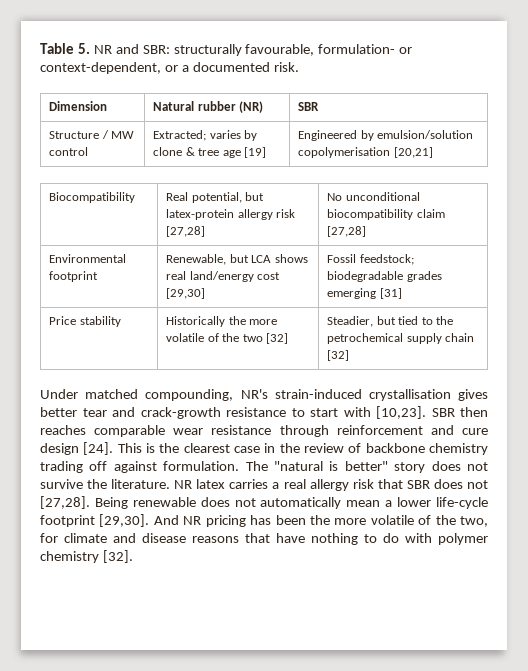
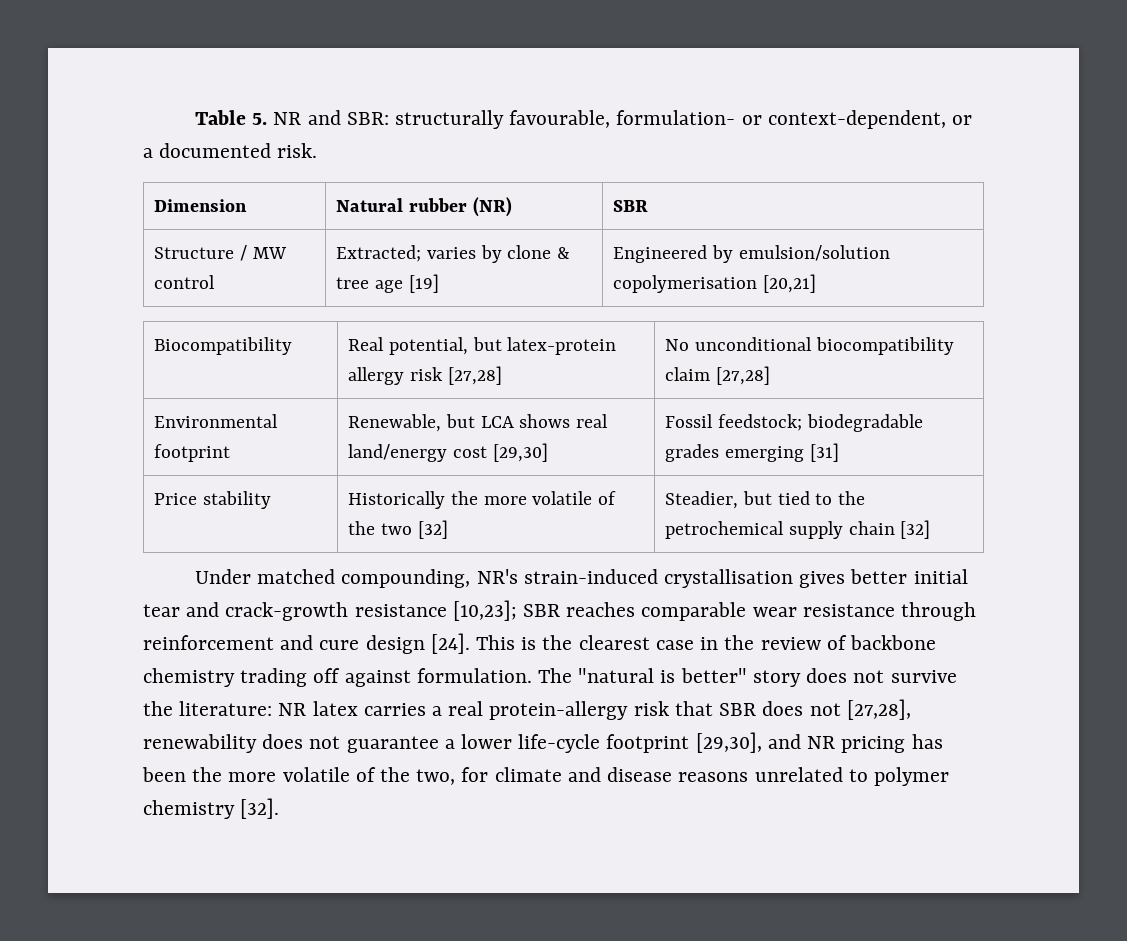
(77, 412) none -> [913,569,968,584] initial
[291,406,488,419] to start with [10,23]. SBR then -> [452,600,561,621] [10,23]; SBR
[111,479,171,489] literature. -> [179,701,273,716] literature:
[309,479,349,491] allergy -> [489,701,629,720] protein-allergy
[40,496,381,509] [27,28]. Being renewable does not automatically mean -> [846,699,911,720] [143,734,439,753] [27,28], renewability does not guarantee
[99,514,179,527] [29,30]. And -> [695,732,801,753] [29,30], and
[245,533,432,545] that have nothing to do with -> [754,767,868,782] unrelated to

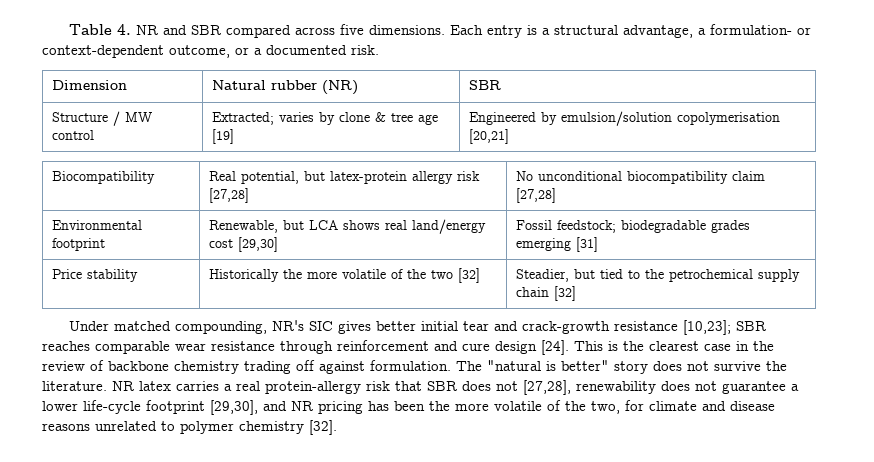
[252,113,268,125] 5. -> [117,24,132,35] 4.
[346,110,946,129] SBR: structurally favourable, formulation- or context-dependent, -> [191,24,812,38] [42,45,230,58] SBR compared across five dimensions. Each entry is a structural advantage, a formulation- or context-dependent outcome,
[523,569,793,588] strain-induced crystallisation -> [309,321,334,331] SIC
[179,701,273,716] literature: -> [42,381,107,391] literature.

